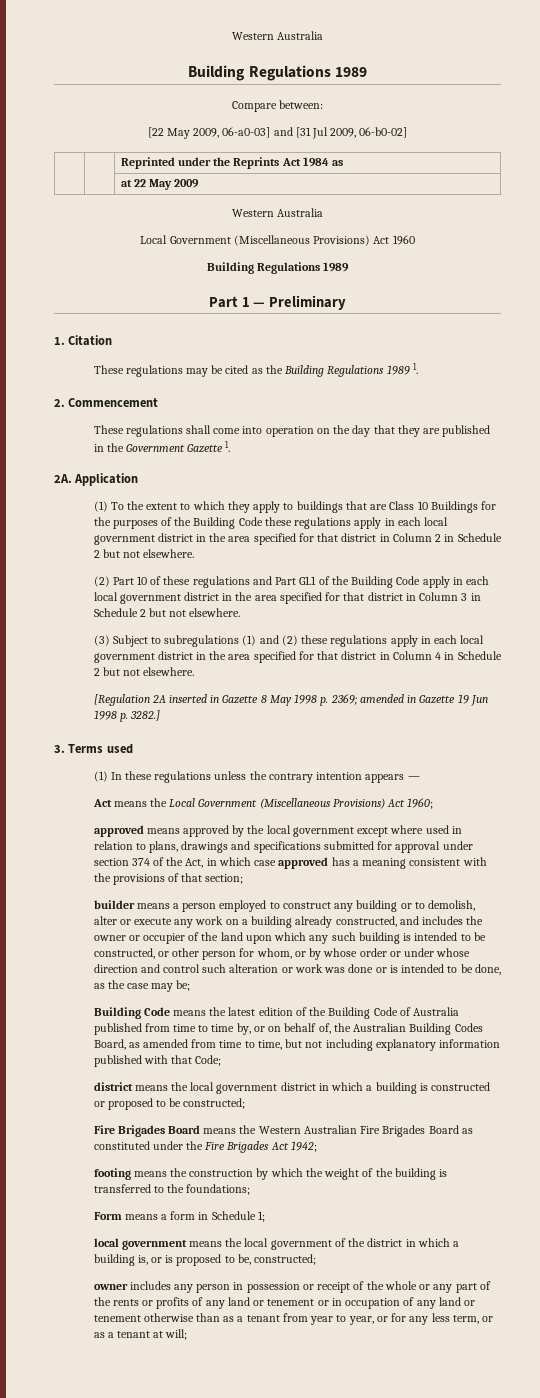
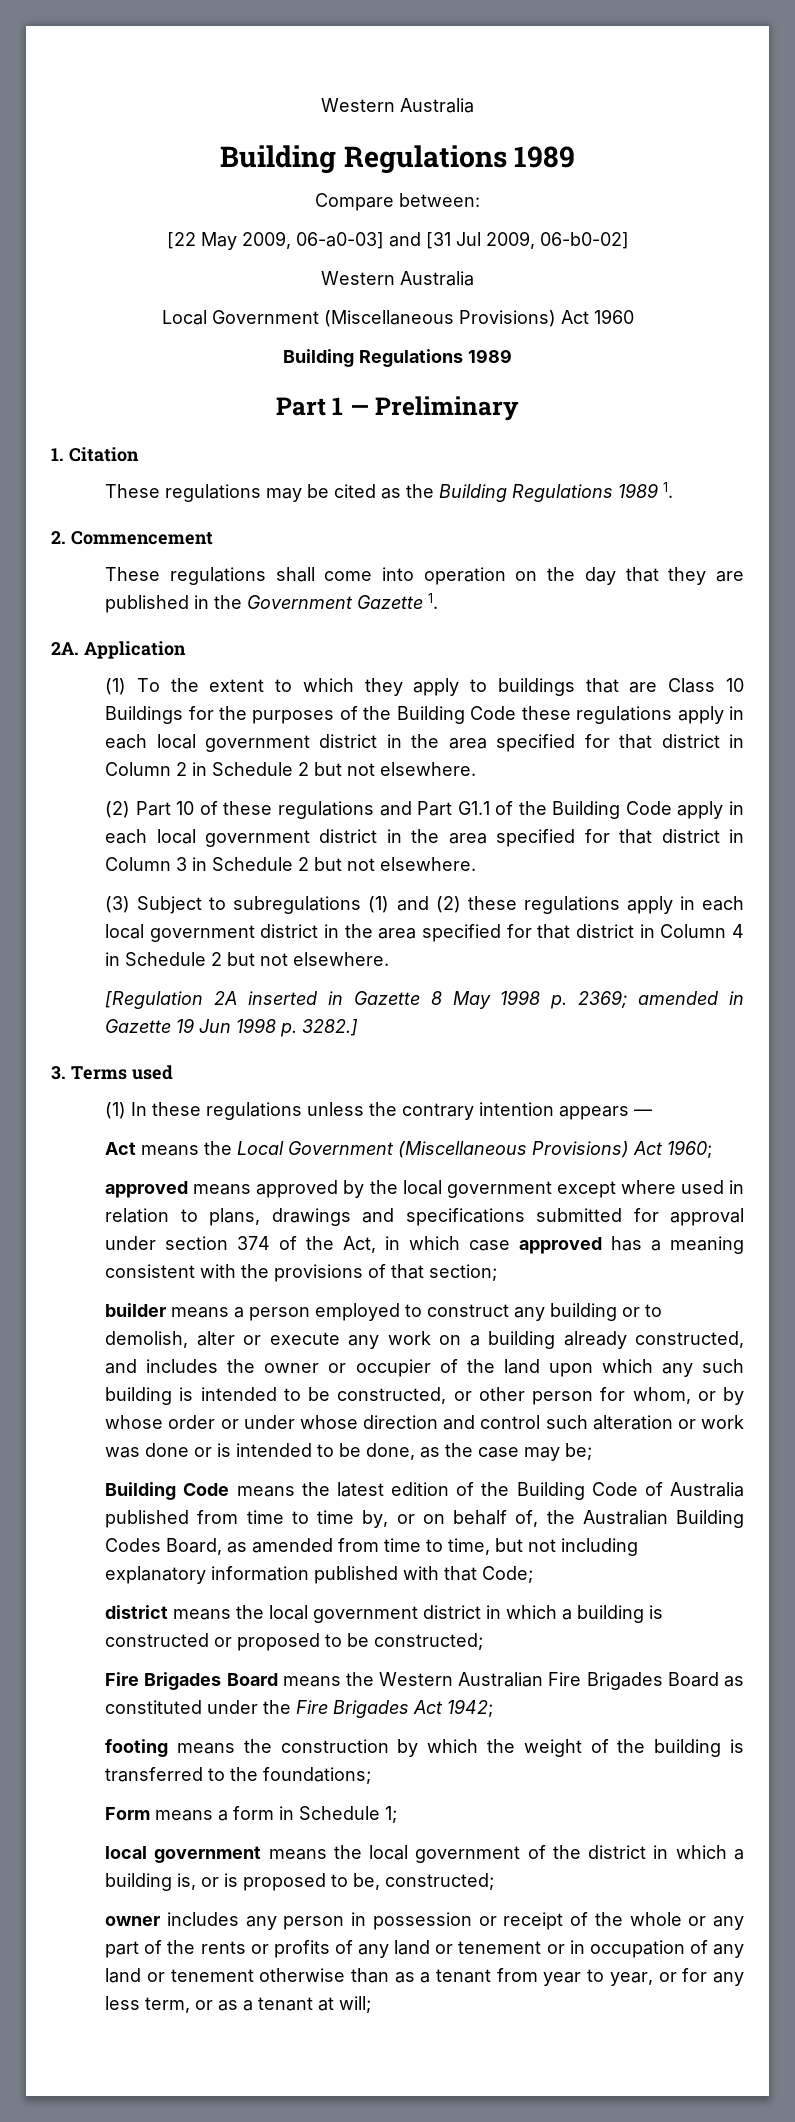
[120,157,343,169] [120,179,200,190] // | | Reprinted under the Reprints Act 1984 as // | | at 22 May 2009 -> (629, 240) none

